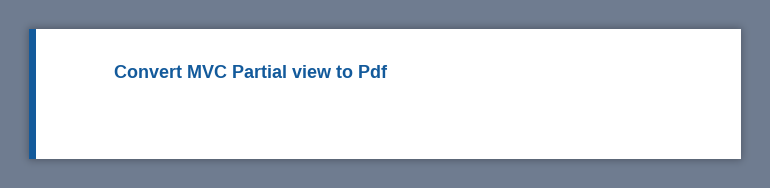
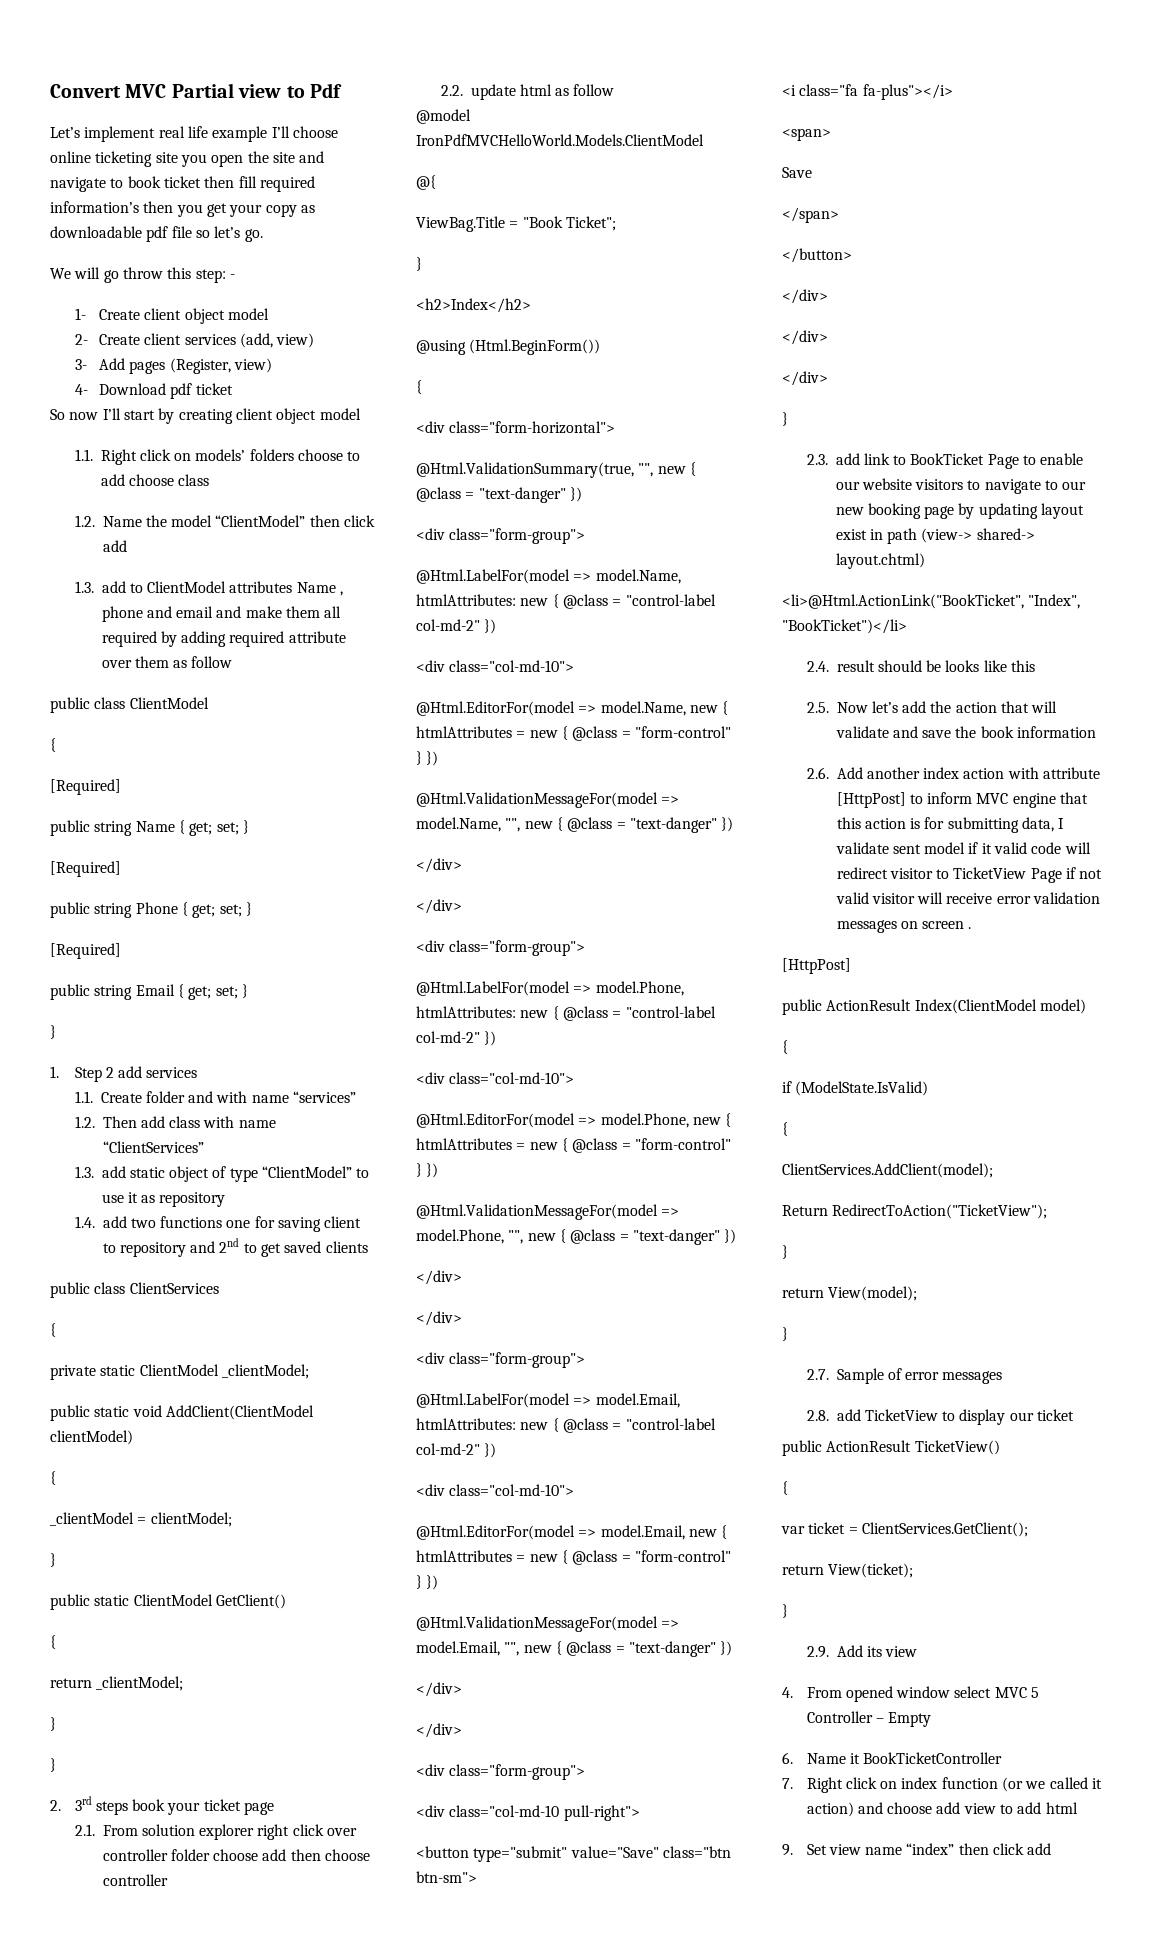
(388, 71) none -> [50,126,338,142] [50,151,325,167] [50,176,315,192] [50,201,315,217] [50,226,263,242] [50,267,235,283] [74,308,269,324] [74,333,315,348] [74,358,272,374] [74,383,233,399] [50,408,361,424] [74,449,361,465] [100,474,210,486] [74,515,376,527] [102,540,127,552] [74,581,344,596] [101,606,342,622] [101,631,346,647] [101,656,233,668] [50,697,209,713] [50,738,56,752] [50,779,121,795] [50,820,249,836] [50,861,121,877] [50,902,252,918] [50,943,121,959] [50,984,248,1000] [50,1025,56,1039] [50,1066,198,1082] [74,1091,357,1103] [74,1116,276,1128] [102,1141,204,1153] [74,1166,370,1182] [101,1192,226,1207] [74,1216,362,1232] [102,1238,368,1257] [50,1282,219,1298] [50,1323,56,1337] [50,1364,309,1380] [50,1405,314,1421] [50,1430,133,1445] [50,1471,56,1485] [50,1512,232,1527] [50,1553,56,1567] [50,1594,286,1610] [50,1635,56,1649] [50,1676,184,1691] [50,1717,56,1731] [50,1758,56,1772] [50,1796,275,1815] [74,1824,358,1840] [102,1849,371,1861] [102,1874,168,1886] [440,84,615,100] [416,109,471,124] [416,134,704,146] [416,175,436,190] [416,216,616,232] [416,257,422,271] [416,298,531,313] [416,339,601,355] [416,380,422,394] [416,421,616,434] [416,462,696,478] [416,487,582,503] [416,528,586,544] [416,569,681,584] [416,594,716,609] [416,619,497,634] [416,660,575,672] [416,701,729,716] [416,726,731,741] [416,751,439,766] [416,792,680,808] [416,817,734,833] [416,858,462,873] [416,899,462,914] [416,940,586,956] [416,981,684,996] [416,1006,716,1021] [416,1031,497,1046] [416,1072,575,1084] [416,1113,732,1128] [416,1138,731,1153] [416,1163,439,1178] [416,1204,680,1220] [416,1229,737,1245] [416,1270,462,1285] [416,1311,462,1326] [416,1352,586,1368] [416,1393,680,1408] [416,1418,716,1433] [416,1443,497,1458] [416,1484,575,1496] [416,1525,728,1540] [416,1550,731,1565] [416,1575,439,1590] [416,1616,680,1632] [416,1641,733,1657] [416,1682,462,1697] [416,1723,462,1738] [416,1764,586,1780] [416,1805,640,1821] [416,1846,731,1862] [416,1871,477,1883] [782,84,953,100] [782,128,831,141] [782,167,812,178] [782,207,839,223] [782,248,852,263] [782,289,828,304] [782,330,828,345] [782,371,828,386] [782,412,788,426] [806,453,1084,469] [835,478,1087,494] [835,503,1085,519] [835,528,1035,544] [835,553,925,569] [782,594,1081,609] [782,619,907,634] [806,660,1036,672] [806,701,1058,713] [835,726,1097,738] [806,767,1101,779] [836,792,1089,808] [836,817,1065,833] [835,842,1091,854] [836,867,1103,883] [835,892,1101,904] [836,920,972,933] [782,958,851,974] [782,999,1086,1015] [782,1040,788,1054] [782,1081,929,1096] [782,1122,788,1136] [782,1163,993,1178] [782,1204,1048,1219] [782,1245,788,1259] [782,1286,918,1301] [782,1327,788,1341] [806,1368,1003,1384] [806,1409,1075,1425] [782,1440,1000,1456] [782,1481,788,1495] [781,1522,1028,1537] [782,1563,914,1578] [782,1604,788,1618] [806,1645,918,1658] [782,1686,1040,1702] [806,1711,932,1727] [782,1752,1003,1764] [782,1777,1103,1793] [806,1802,1078,1817] [782,1843,1052,1856] // Let’s implement real life example I’ll choose online ticketing site you open the site and navigate to book ticket then fill required information’s then you get your copy as downloadable pdf file so let’s go. // We will go throw this step: - // 1- Create client object model // 2- Create client services (add, view) // 3- Add pages (Register, view) // 4- Download pdf ticket // So now I’ll start by creating client object model // 1.1. Right click on models’ folders choose to add choose class // 1.2. Name the model “ClientModel” then click add // 1.3. add to ClientModel attributes Name , phone and email and make them all required by adding required attribute over them as follow // public class ClientModel // { // [Required] // public string Name { get; set; } // [Required] // public string Phone { get; set; } // [Required] // public string Email { get; set; } // } // 1. Step 2 add services // 1.1. Create folder and with name “services” // 1.2. Then add class with name “ClientServices” // 1.3. add static object of type “ClientModel” to use it as repository // 1.4. add two functions one for saving client to repository and 2nd to get saved clients // public class ClientServices // { // private static ClientModel _clientModel; // public static void AddClient(ClientModel clientModel) // { // _clientModel = clientModel; // } // public static ClientModel GetClient() // { // return _clientModel; // } // } // 2. 3rd steps book your ticket page // 2.1. From solution explorer right click over controller folder choose add then choose controller // 2.2. update html as follow // @model IronPdfMVCHelloWorld.Models.ClientModel // @{ // ViewBag.Title = "Book Ticket"; // } // <h2>Index</h2> // @using (Html.BeginForm()) // { // <div class="form-horizontal"> // @Html.ValidationSummary(true, "", new { @class = "text-danger" }) // <div class="form-group"> // @Html.LabelFor(model => model.Name, htmlAttributes: new { @class = "control-label col-md-2" }) // <div class="col-md-10"> // @Html.EditorFor(model => model.Name, new { htmlAttributes = new { @class = "form-control" } }) // @Html.ValidationMessageFor(model => model.Name, "", new { @class = "text-danger" }) // </div> // </div> // <div class="form-group"> // @Html.LabelFor(model => model.Phone, htmlAttributes: new { @class = "control-label col-md-2" }) // <div class="col-md-10"> // @Html.EditorFor(model => model.Phone, new { htmlAttributes = new { @class = "form-control" } }) // @Html.ValidationMessageFor(model => model.Phone, "", new { @class = "text-danger" }) // </div> // </div> // <div class="form-group"> // @Html.LabelFor(model => model.Email, htmlAttributes: new { @class = "control-label col-md-2" }) // <div class="col-md-10"> // @Html.EditorFor(model => model.Email, new { htmlAttributes = new { @class = "form-control" } }) // @Html.ValidationMessageFor(model => model.Email, "", new { @class = "text-danger" }) // </div> // </div> // <div class="form-group"> // <div class="col-md-10 pull-right"> // <button type="submit" value="Save" class="btn btn-sm"> // <i class="fa fa-plus"></i> // <span> // Save // </span> // </button> // </div> // </div> // </div> // } // 2.3. add link to BookTicket Page to enable our website visitors to navigate to our new booking page by updating layout exist in path (view-> shared-> layout.chtml) // <li>@Html.ActionLink("BookTicket", "Index", "BookTicket")</li> // 2.4. result should be looks like this // 2.5. Now let’s add the action that will validate and save the book information // 2.6. Add another index action with attribute [HttpPost] to inform MVC engine that this action is for submitting data, I validate sent model if it valid code will redirect visitor to TicketView Page if not valid visitor will receive error validation messages on screen . // [HttpPost] // public ActionResult Index(ClientModel model) // { // if (ModelState.IsValid) // { // ClientServices.AddClient(model); // Return RedirectToAction("TicketView"); // } // return View(model); // } // 2.7. Sample of error messages // 2.8. add TicketView to display our ticket // public ActionResult TicketView() // { // var ticket = ClientServices.GetClient(); // return View(ticket); // } // 2.9. Add its view // 4. From opened window select MVC 5 Controller – Empty // 6. Name it BookTicketController // 7. Right click on index function (or we called it action) and choose add view to add html // 9. Set view name “index” then click add

